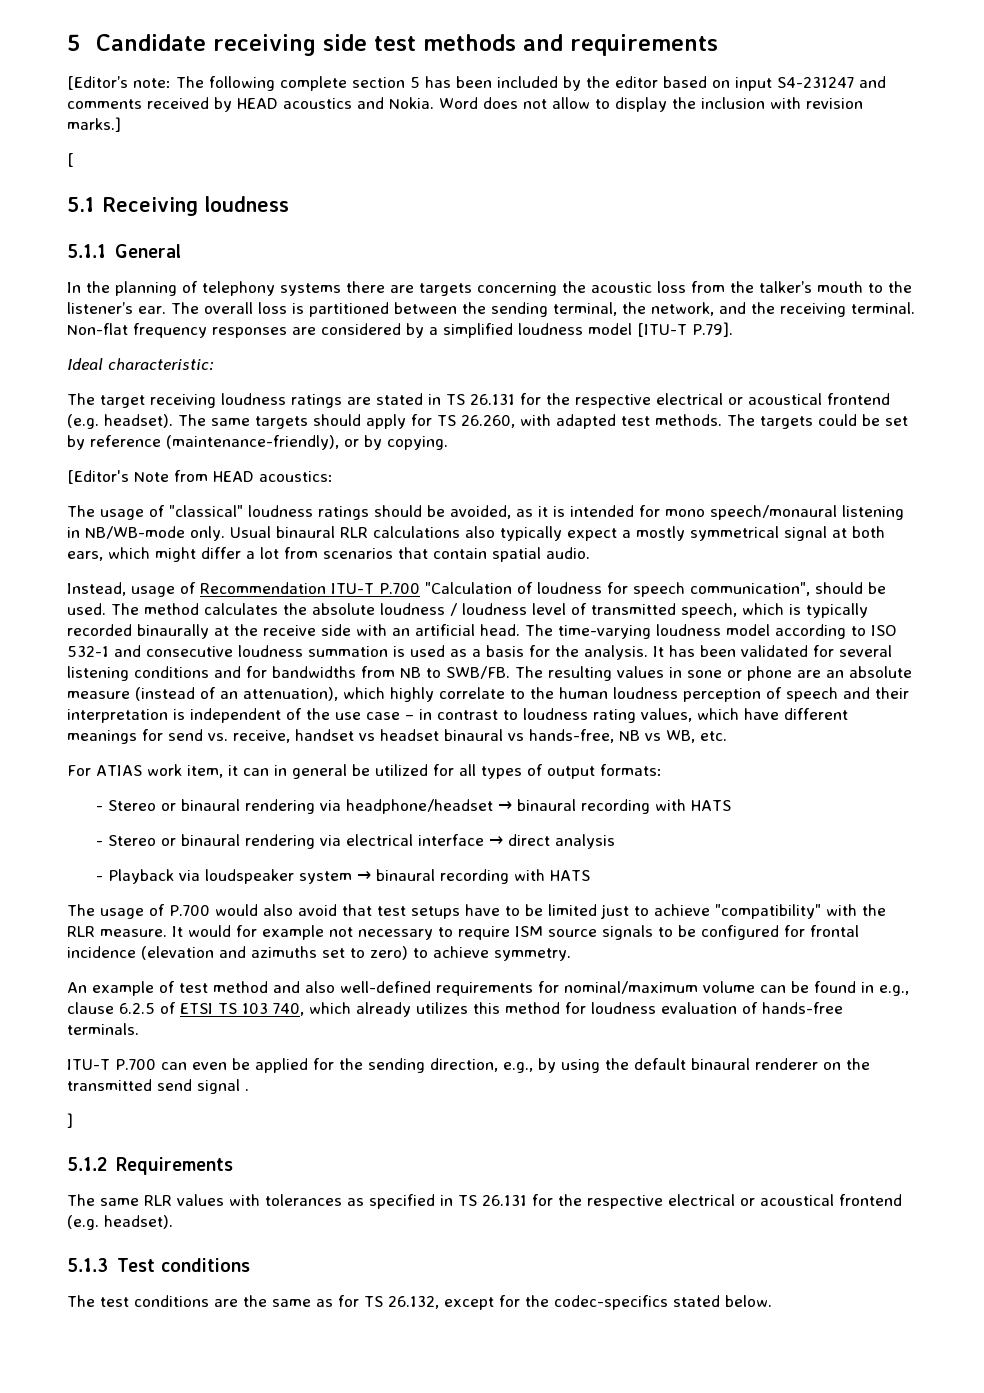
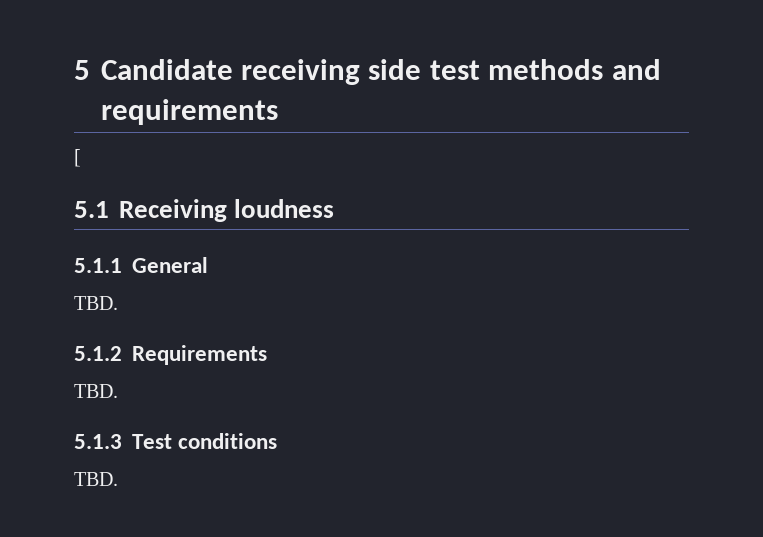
[67,76,886,91] [67,97,863,112] [67,117,121,132] // [Editor’s note: The following complete section 5 has been included by the editor based on input S4-231247 and comments received by HEAD acoustics and Nokia. Word does not allow to display the inclusion with revision marks.] -> (278, 112) none
[67,281,912,296] [67,302,915,317] [67,322,733,338] [67,358,214,371] [67,393,890,408] [67,414,908,429] [67,435,448,450] [67,470,333,484] [67,505,904,520] [67,526,885,541] [67,547,590,562] [67,582,886,597] [67,603,868,618] [67,624,897,639] [67,645,892,660] [67,666,912,681] [67,687,909,702] [67,708,848,723] [67,729,727,744] [67,764,662,779] [96,799,732,814] [96,834,616,849] [96,869,591,884] [67,904,886,919] [67,925,859,940] [67,946,571,961] [67,981,909,996] [67,1002,843,1017] [67,1023,139,1035] [67,1058,870,1073] [67,1079,249,1094] [67,1113,73,1128] [67,1157,233,1175] [67,1194,902,1209] [67,1215,173,1230] [67,1258,250,1272] [67,1295,772,1310] In the planning of telephony systems there are targets concerning the acoustic loss from the talker’s mouth to the listener’s ear. The overall loss is partitioned between the sending terminal, the network, and the receiving terminal. Non-flat frequency responses are considered by a simplified loudness model [ITU-T P.79]. // Ideal characteristic: // The target receiving loudness ratings are stated in TS 26.131 for the respective electrical or acoustical frontend (e.g. headset). The same targets should apply for TS 26.260, with adapted test methods. The targets could be set by reference (maintenance-friendly), or by copying. // [Editor's Note from HEAD acoustics: // The usage of "classical" loudness ratings should be avoided, as it is intended for mono speech/monaural listening in NB/WB-mode only. Usual binaural RLR calculations also typically expect a mostly symmetrical signal at both ears, which might differ a lot from scenarios that contain spatial audio. // Instead, usage of Recommendation ITU-T P.700 "Calculation of loudness for speech communication", should be used. The method calculates the absolute loudness / loudness level of transmitted speech, which is typically recorded binaurally at the receive side with an artificial head. The time-varying loudness model according to ISO 532-1 and consecutive loudness summation is used as a basis for the analysis. It has been validated for several listening conditions and for bandwidths from NB to SWB/FB. The resulting values in sone or phone are an absolute measure (instead of an attenuation), which highly correlate to the human loudness perception of speech and their interpretation is independent of the use case – in contrast to loudness rating values, which have different meanings for send vs. receive, handset vs headset binaural vs hands-free, NB vs WB, etc. // For ATIAS work item, it can in general be utilized for all types of output formats: // - Stereo or binaural rendering via headphone/headset → binaural recording with HATS // - Stereo or binaural rendering via electrical interface → direct analysis // - Playback via loudspeaker system → binaural recording with HATS // The usage of P.700 would also avoid that test setups have to be limited just to achieve "compatibility" with the RLR measure. It would for example not necessary to require ISM source signals to be configured for frontal incidence (elevation and azimuths set to zero) to achieve symmetry. // An example of test method and also well-defined requirements for nominal/maximum volume can be found in e.g., clause 6.2.5 of ETSI TS 103 740, which already utilizes this method for loudness evaluation of hands-free terminals. // ITU-T P.700 can even be applied for the sending direction, e.g., by using the default binaural renderer on the transmitted send signal . // ] // 5.1.2 Requirements // The same RLR values with tolerances as specified in TS 26.131 for the respective electrical or acoustical frontend (e.g. headset). // 5.1.3 Test conditions // The test conditions are the same as for TS 26.132, except for the codec-specifics stated below. -> [74,296,118,310] [74,345,267,365] [74,384,118,398] [74,433,278,449] [74,472,118,486] TBD. // 5.1.2 Requirements // TBD. // 5.1.3 Test conditions // TBD.

